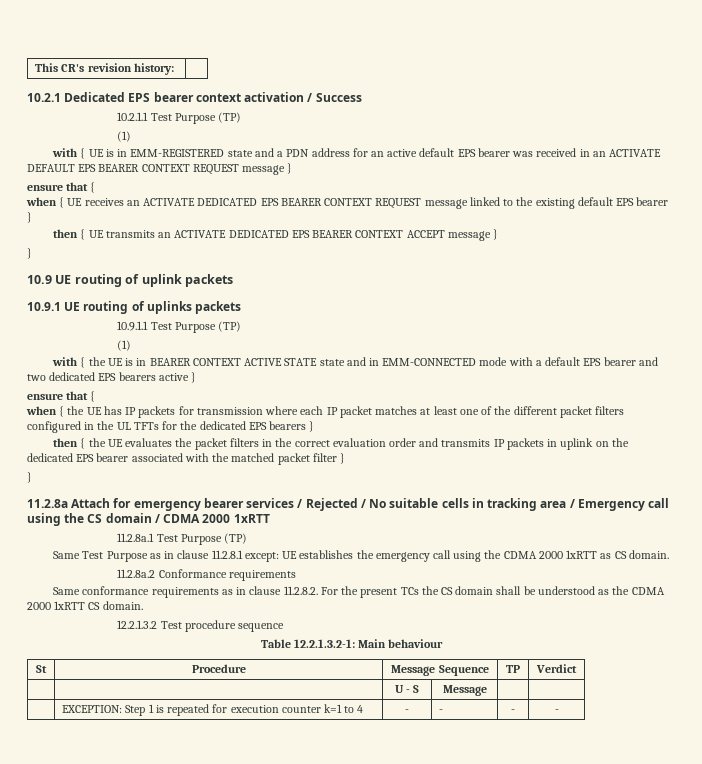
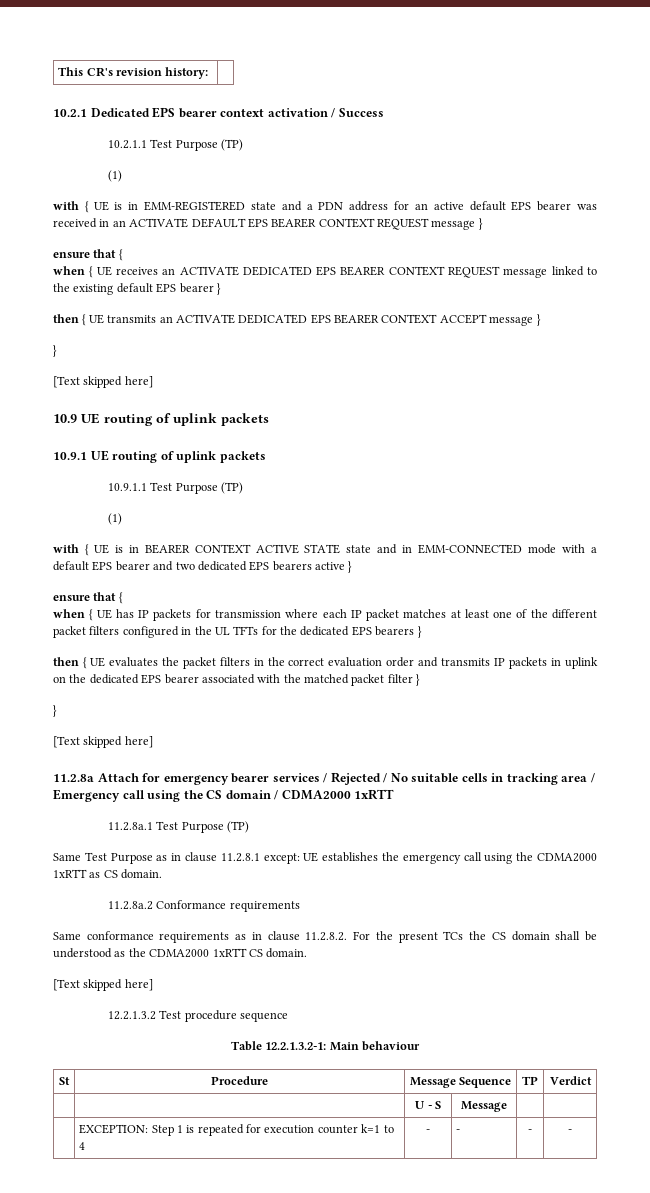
(32, 253) none -> [53,376,153,388] // [Text skipped here]
[146,301,192,314] uplinks -> [176,451,217,463] uplink
[88,357,106,366] the -> (89, 550) none
[67,406,85,415] the -> (94, 615) none
[88,438,106,447] the -> (87, 663) none
(32, 477) none -> [53,736,153,748] // [Text skipped here]
[163,514,231,523] CDMA 2000 -> [281,790,351,800] CDMA2000
[503,551,563,559] CDMA 2000 -> [537,853,598,862] CDMA2000
[631,587,665,595] [27,602,51,610] CDMA 2000 -> [149,949,210,958] CDMA2000
(143, 605) none -> [53,979,153,991] // [Text skipped here]

